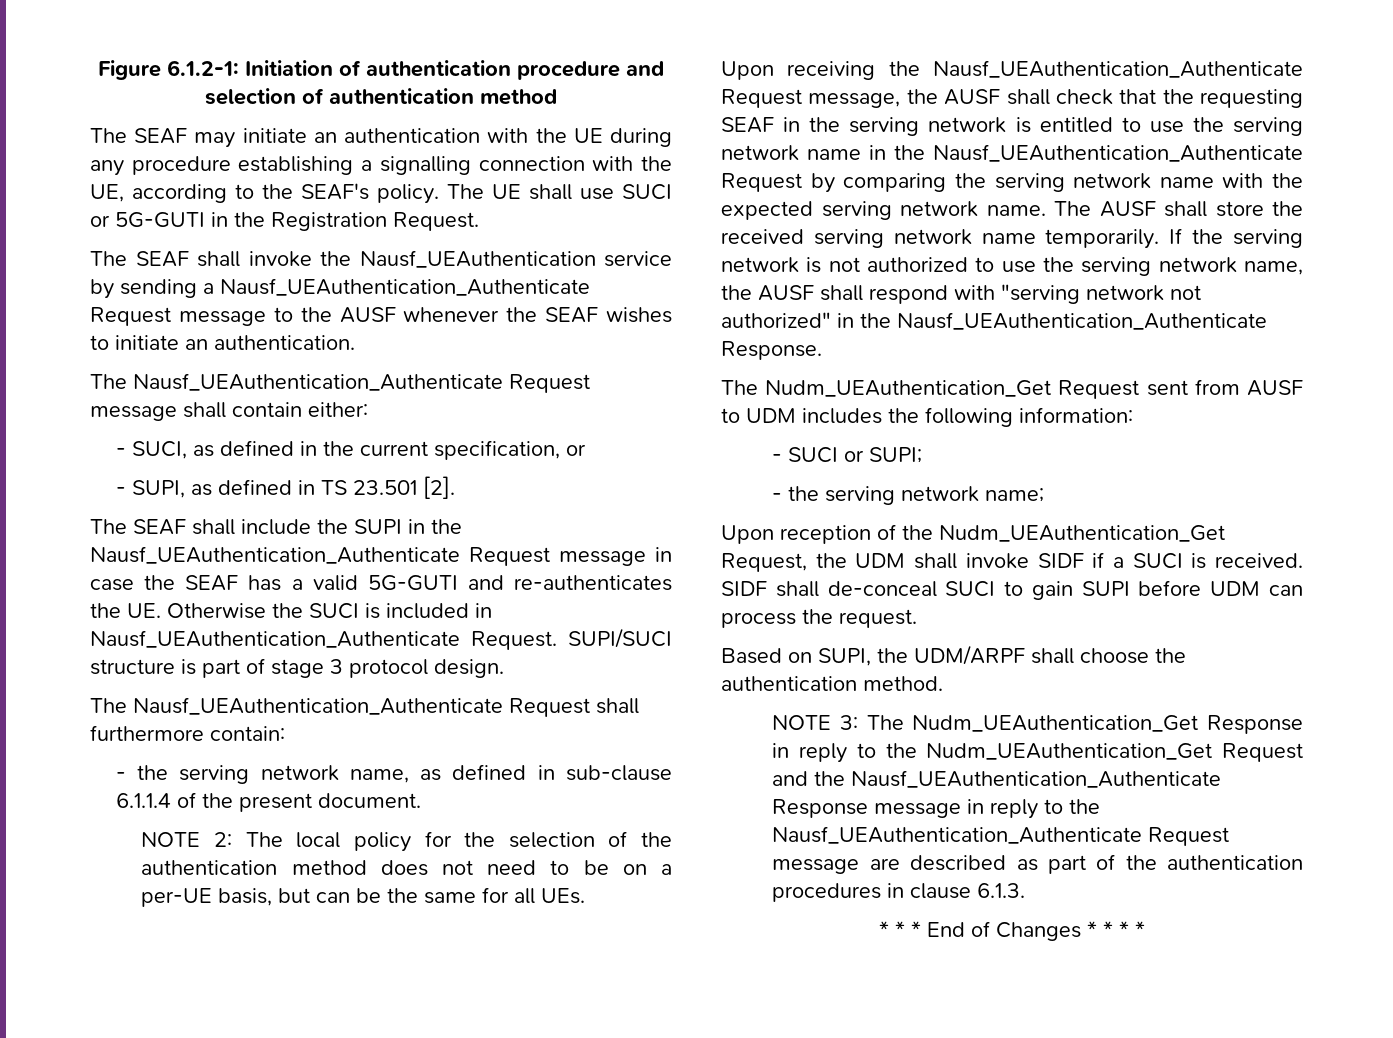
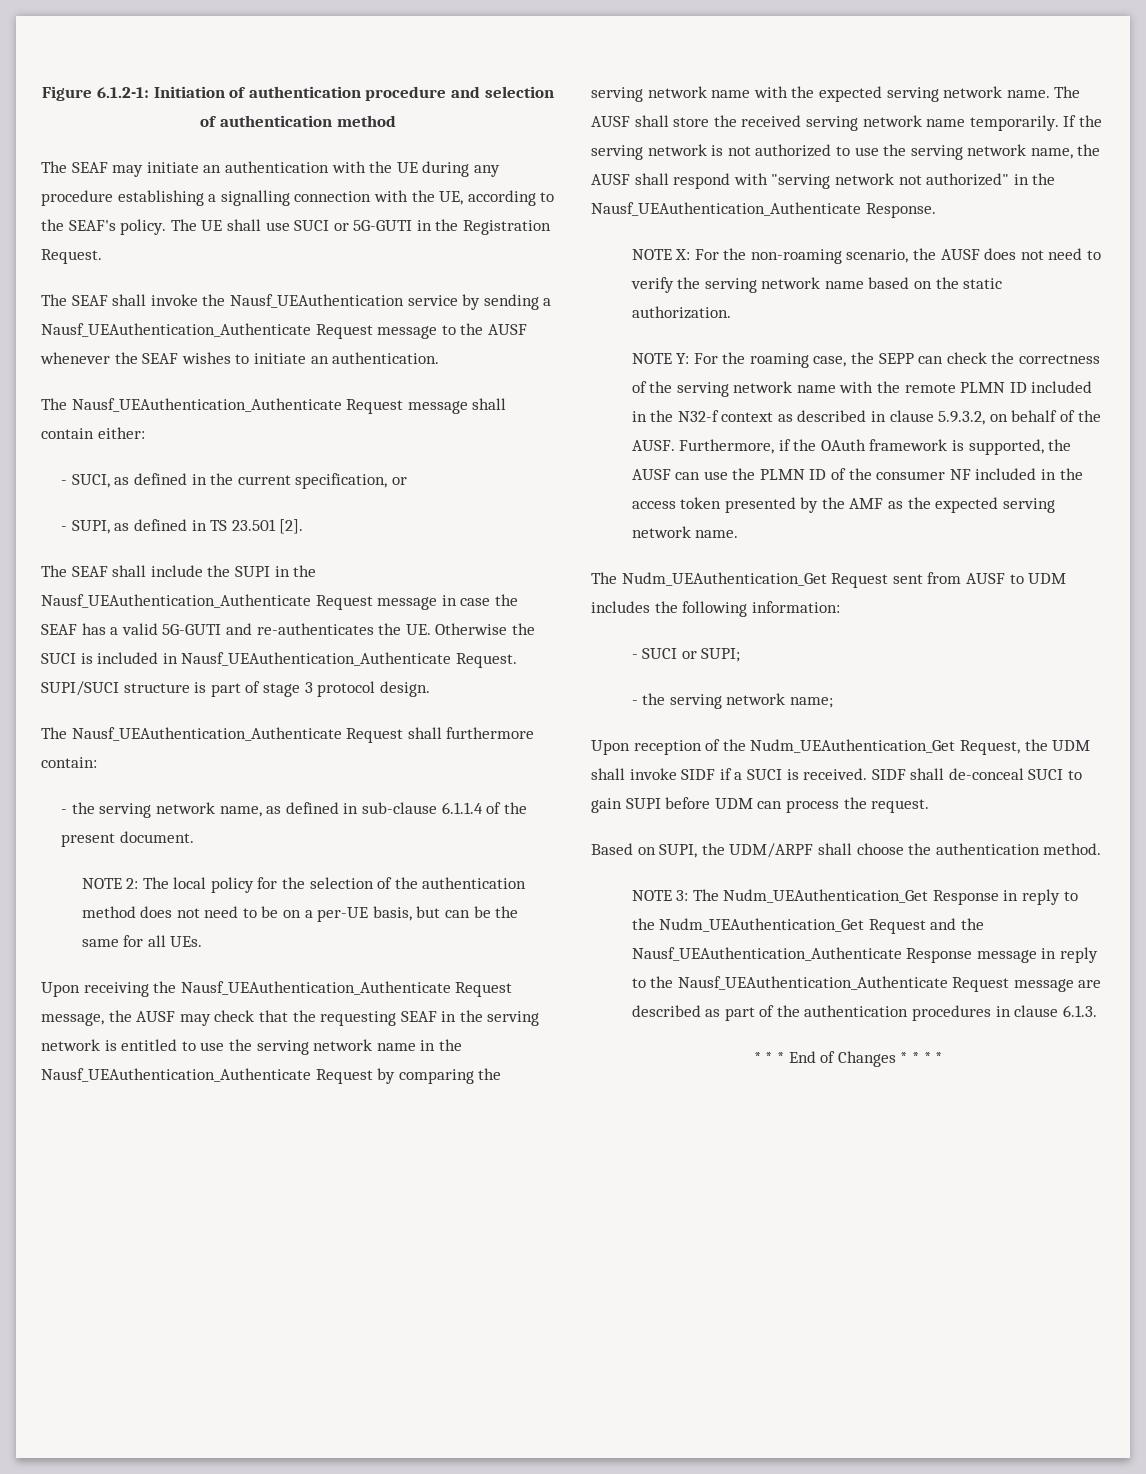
[1006,89,1050,105] shall -> [179,1014,211,1026] may
(822, 350) none -> [631,248,1102,264] [630,277,1003,293] [631,306,731,319] [631,352,1101,368] [631,381,1093,397] [631,410,1101,425] [631,439,1072,455] [631,468,1083,480] [631,497,1055,513] [631,526,739,538] // NOTE X: For the non-roaming scenario, the AUSF does not need to verify the serving network name based on the static authorization. // NOTE Y: For the roaming case, the SEPP can check the correctness of the serving network name with the remote PLMN ID included in the N32-f context as described in clause 5.9.3.2, on behalf of the AUSF. Furthermore, if the OAuth framework is supported, the AUSF can use the PLMN ID of the consumer NF included in the access token presented by the AMF as the expected serving network name.

